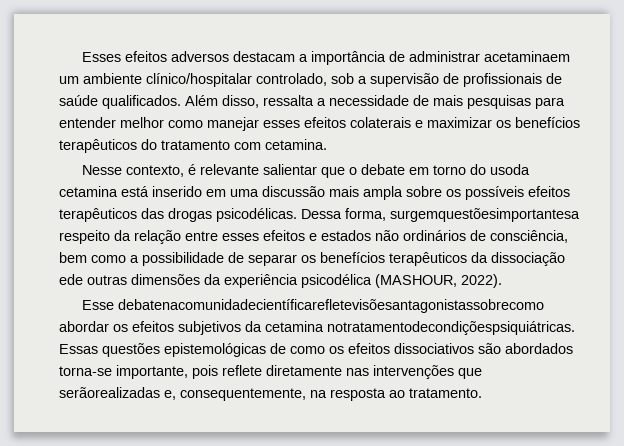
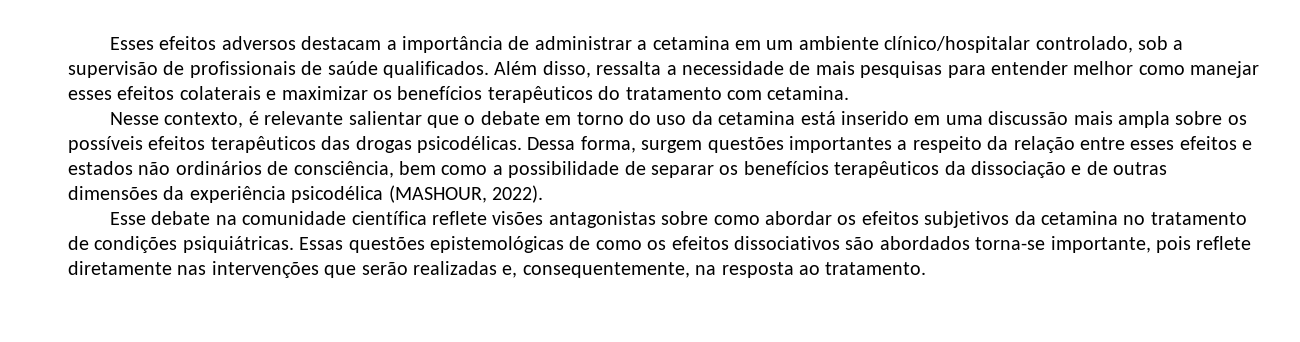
[484,51,571,62] acetaminaem -> [637,36,761,50] a cetamina em
[490,164,531,175] usoda -> [656,111,713,125] uso da
[390,208,580,222] surgemquestõesimportantesa -> [641,136,908,153] surgem questões importantes a
[59,274,83,285] ede -> [1071,161,1108,175] e de
[118,299,545,313] debatenacomunidadecientíficarefletevisõesantagonistassobrecomo -> [151,211,760,228] debate na comunidade científica reflete visões antagonistas sobre como
[327,321,575,335] notratamentodecondiçõespsiquiátricas. -> [1123,212,1247,225] [68,236,294,253] no tratamento de condições psiquiátricas.
[59,387,160,398] serãorealizadas -> [361,261,497,275] serão realizadas

